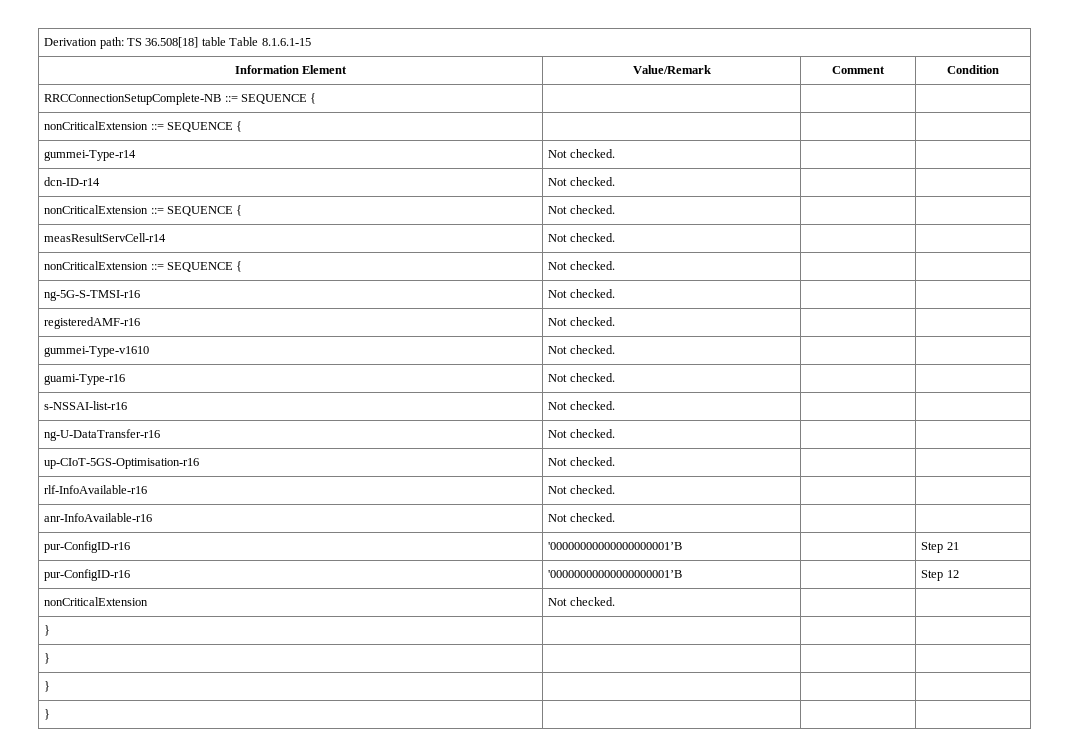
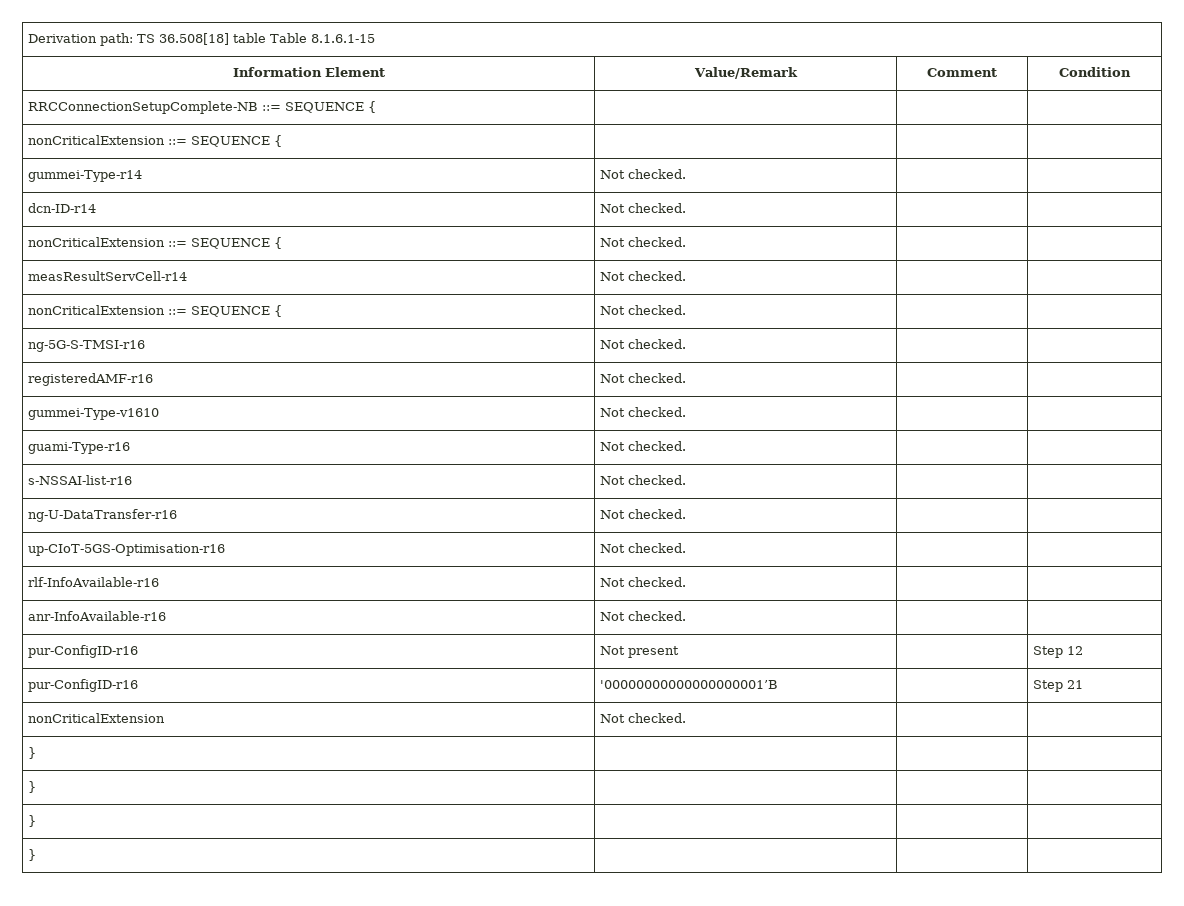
[548,542,683,550] [921,542,959,553] [44,569,131,581] [548,570,683,578] [921,570,959,581] '00000000000000000001’B | | Step 21 // pur-ConfigID-r16 | '00000000000000000001’B | | Step 12 -> [600,646,680,658] [1033,646,1084,658] [28,679,139,692] [600,680,779,689] [1033,680,1084,692] Not present | | Step 12 // pur-ConfigID-r16 | '00000000000000000001’B | | Step 21

